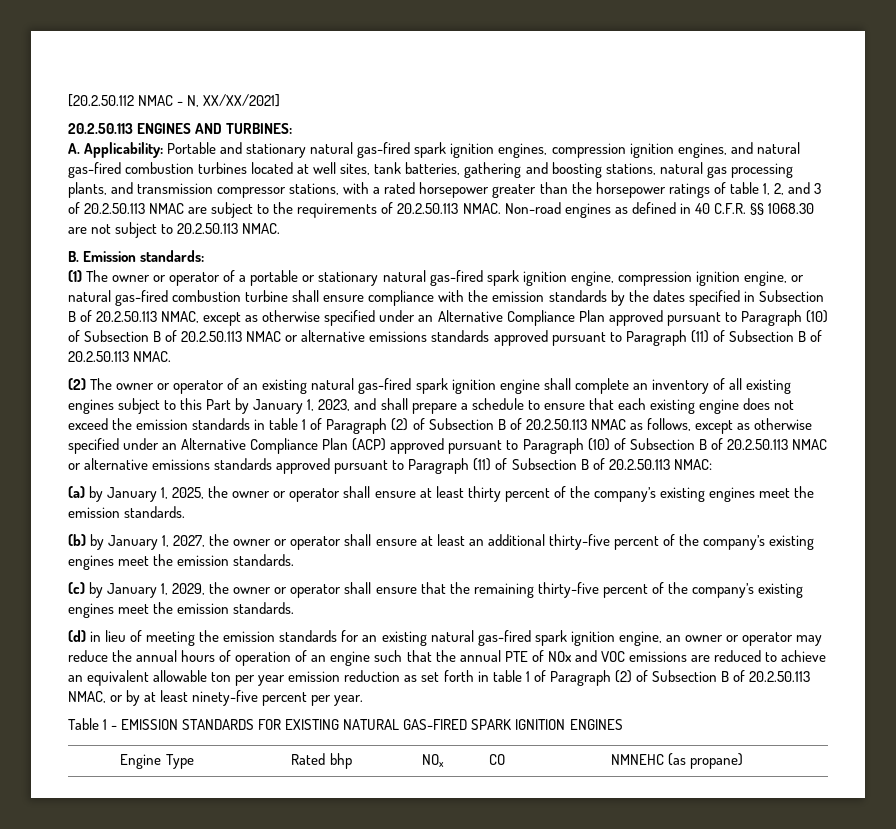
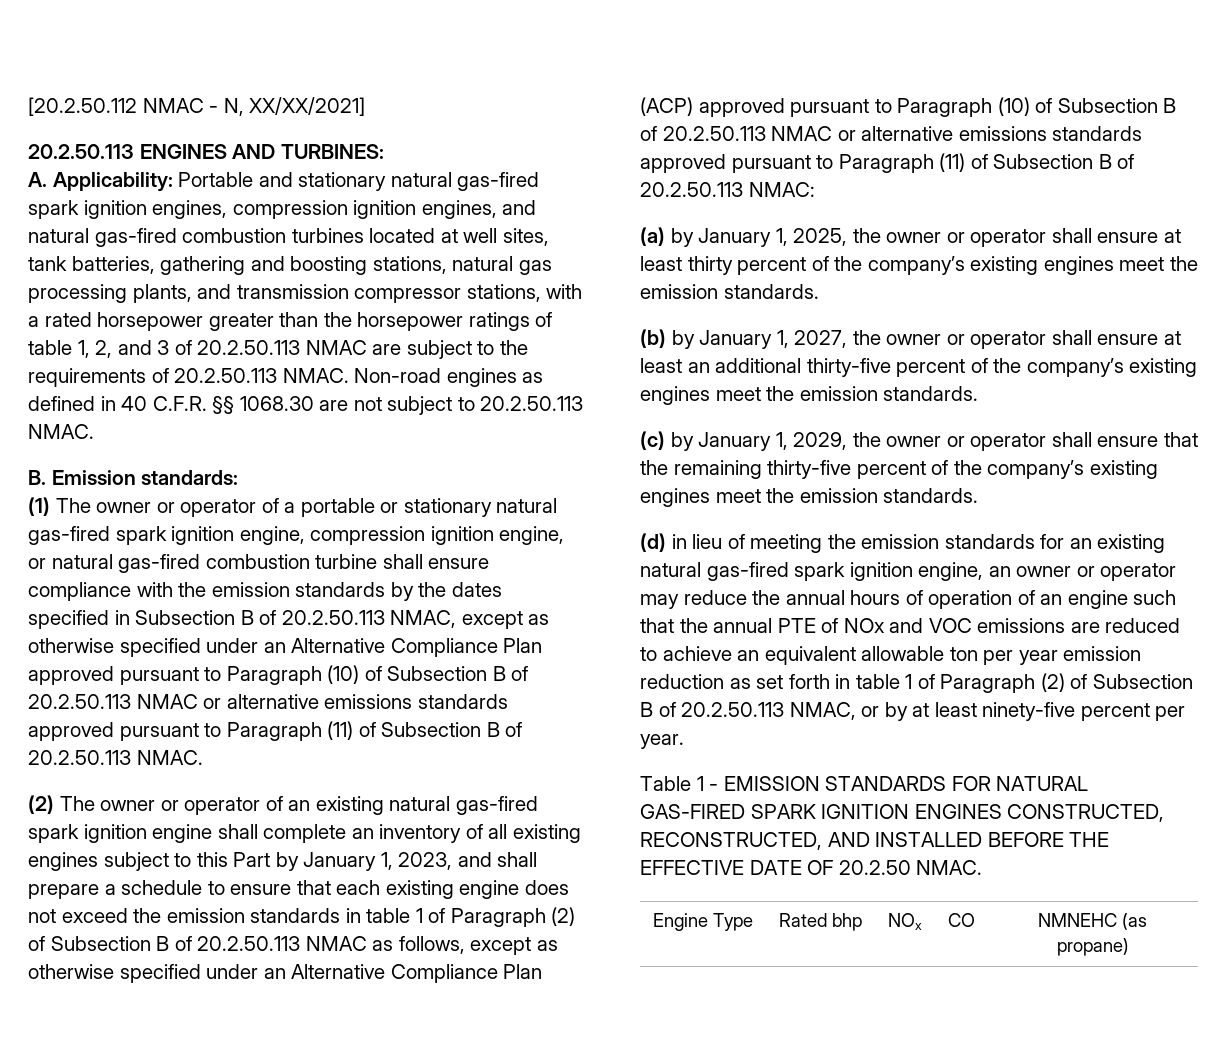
[285,719,340,730] EXISTING -> (991, 783) none
(623, 724) none -> [1007,804,1165,822] [640,832,1110,850] [640,860,983,875] CONSTRUCTED, RECONSTRUCTED, AND INSTALLED BEFORE THE EFFECTIVE DATE OF 20.2.50 NMAC.

